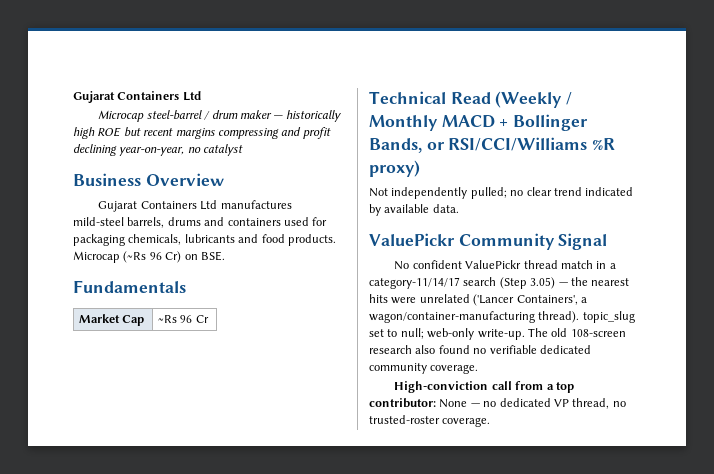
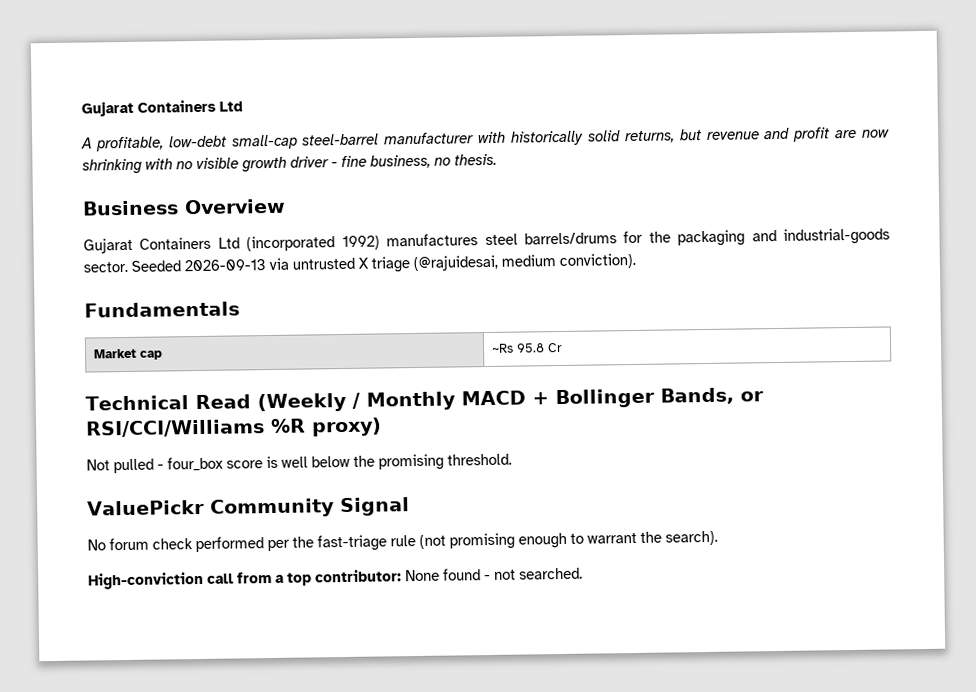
[98,110,341,122] [73,127,331,139] [73,144,244,156] Microcap steel-barrel / drum maker — historically high ROE but recent margins compressing and profit declining year-on-year, no catalyst -> [81,127,891,152] [82,153,497,175] A profitable, low-debt small-cap steel-barrel manufacturer with historically solid returns, but revenue and profit are now shrinking with no visible growth driver - fine business, no thesis.
[220,200,292,209] [73,217,328,228] [73,234,336,246] [73,251,225,263] manufactures mild-steel barrels, drums and containers used for packaging chemicals, lubricants and food products. Microcap (~Rs 96 Cr) on BSE. -> [246,227,890,252] [83,252,636,273] (incorporated 1992) manufactures steel barrels/drums for the packaging and industrial-goods sector. Seeded 2026-09-13 via untrusted X triage (@rajuidesai, medium conviction).
[122,315,145,326] Cap -> [139,350,163,360] cap
[180,315,193,323] 96 -> [515,343,545,353] 95.8
[391,187,634,199] [369,204,459,216] [369,233,608,250] [394,260,616,270] [369,277,630,289] [369,294,587,306] [369,311,635,323] [369,328,626,340] [369,345,591,354] [369,363,479,374] independently pulled; no clear trend indicated by available data. // ValuePickr Community Signal // No confident ValuePickr thread match in a category-11/14/17 search (Step 3.05) — the nearest hits were unrelated ('Lancer Containers', a wagon/container-manufacturing thread). topic_slug set to null; web-only write-up. The old 108-screen research also found no verifiable dedicated community coverage. -> [113,453,512,474] [87,497,410,518] [87,530,718,553] pulled - four_box score is well below the promising threshold. // ValuePickr Community Signal // No forum check performed per the fast-triage rule (not promising enough to warrant the search).
[470,398,626,409] [369,415,491,427] — no dedicated VP thread, no trusted-roster coverage. -> [443,567,583,581] found - not searched.

